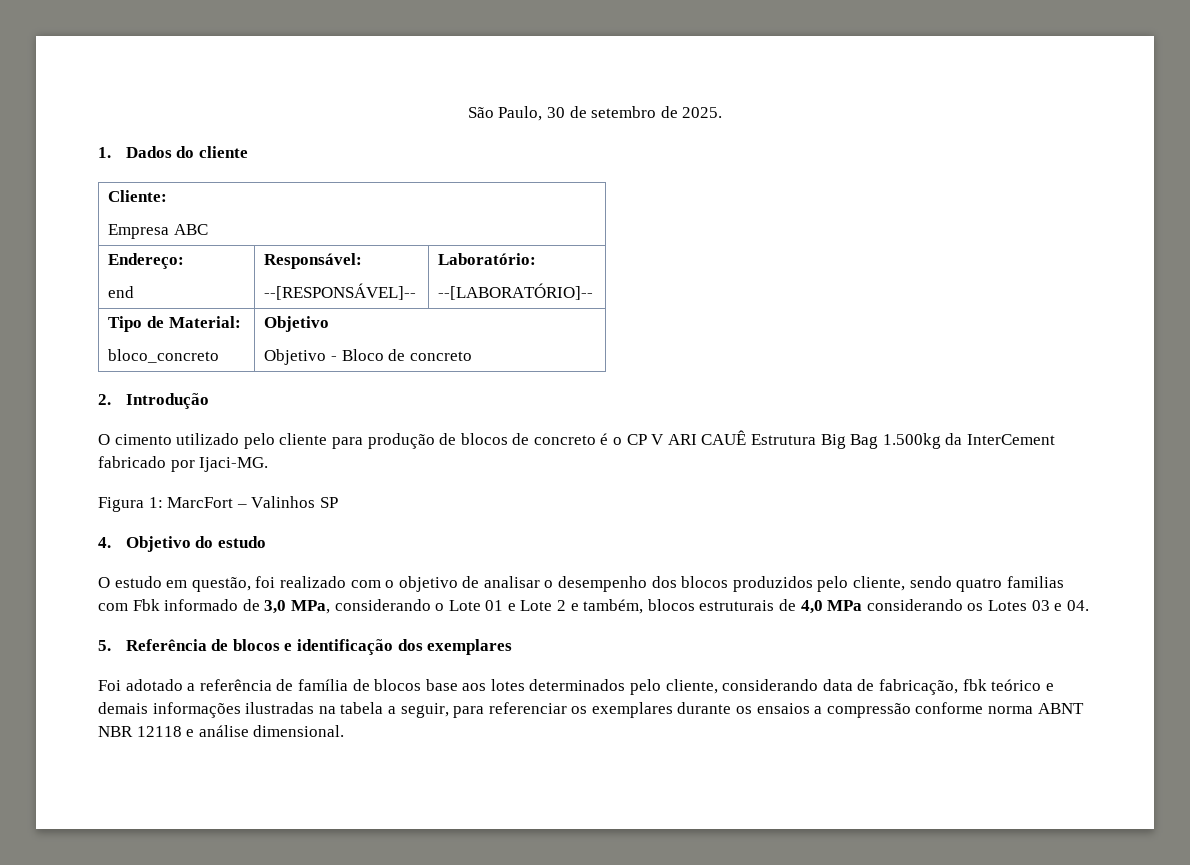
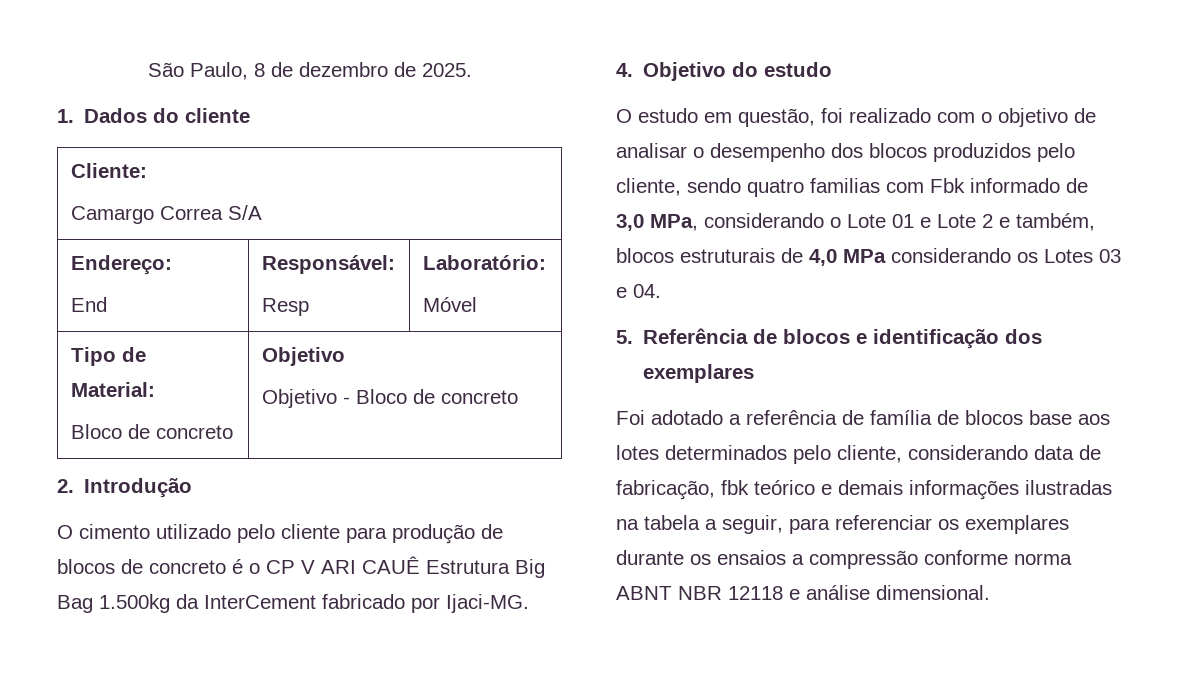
[546,106,657,118] 30 de setembro -> [253,62,388,77] 8 de dezembro
[108,224,209,239] Empresa ABC -> [70,205,262,224] Camargo Correa S/A
[108,286,135,298] end -> [70,297,107,312] End
[264,283,417,300] --[RESPONSÁVEL]-- -> [261,298,309,316] Resp
[438,283,594,300] --[LABORATÓRIO]-- -> [422,297,477,312] Móvel
[108,349,220,363] bloco_concreto -> [70,424,233,439] Bloco de concreto
[98,496,338,512] // Figura 1: MarcFort – Valinhos SP -> (529, 603) none

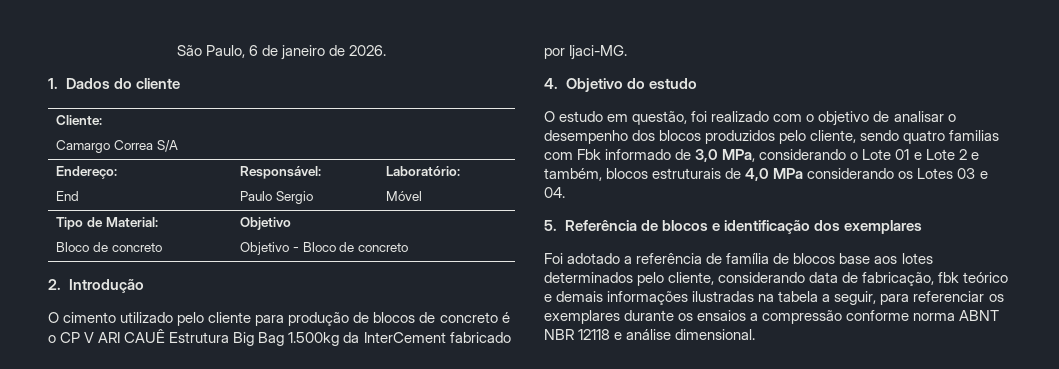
[253,62,472,77] 8 de dezembro de 2025. -> [248,45,387,60] 6 de janeiro de 2026.
[261,298,309,316] Resp -> [240,191,314,204] Paulo Sergio

